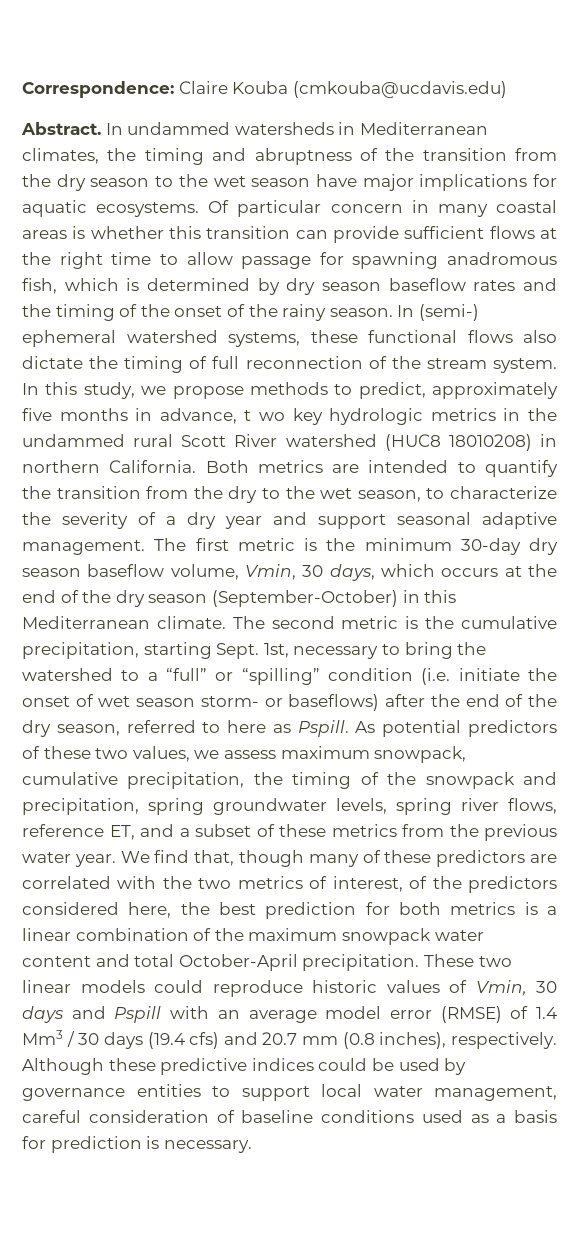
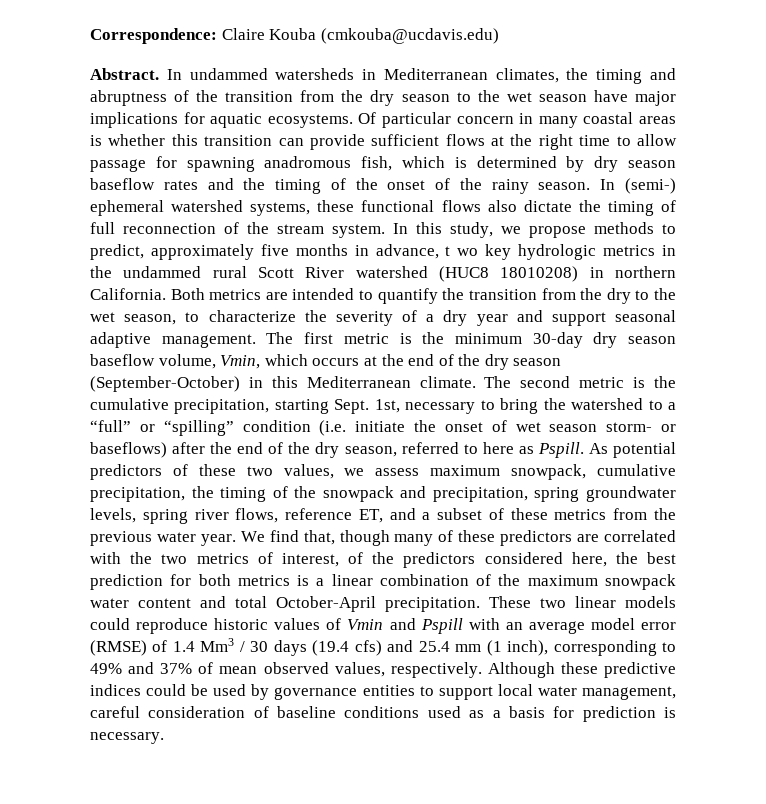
[302,564,375,581] 30 days, -> (261, 362) none
[475,980,557,996] [22,1006,63,1023] Vmin, 30 days -> [347,619,384,630] Vmin
[262,1032,447,1049] 20.7 mm (0.8 inches), -> [418,640,676,656] [90,662,385,677] 25.4 mm (1 inch), corresponding to 49% and 37% of mean observed values,

